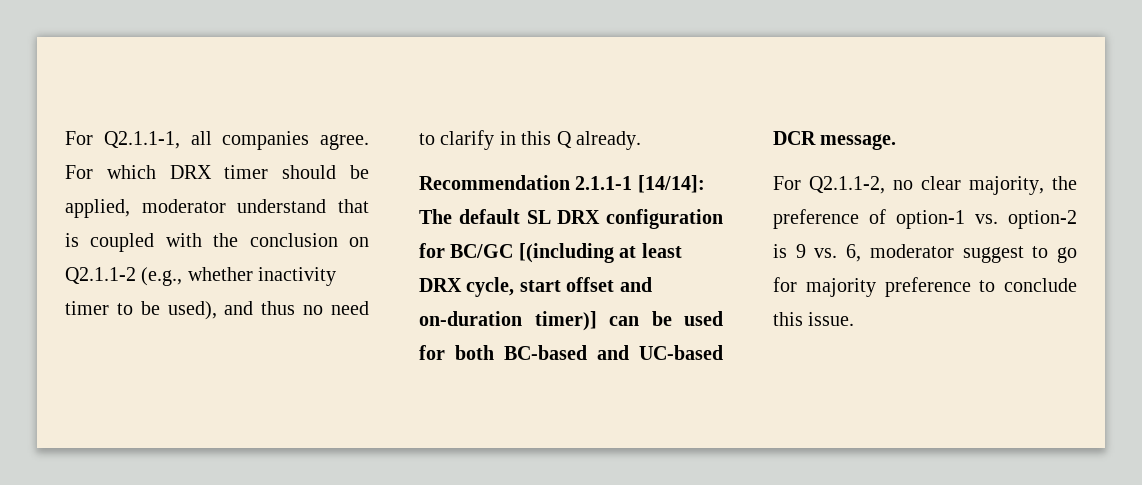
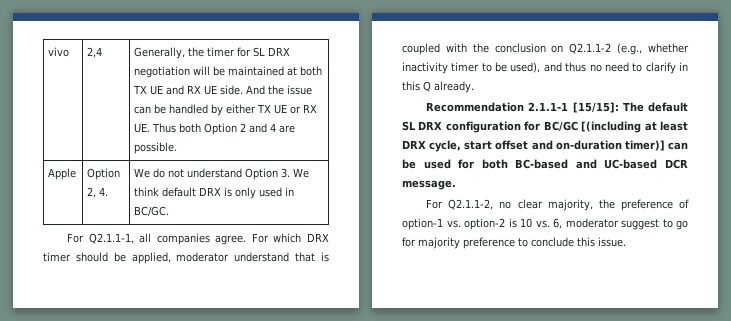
(65, 138) none -> [48,47,70,57] [87,47,103,58] [134,47,291,59] [134,66,323,78] [133,85,313,95] [134,104,318,116] [134,123,296,135] [134,142,178,154] [48,168,77,180] [87,168,121,180] [87,187,109,198] [134,168,310,180] [134,187,295,199] [134,206,170,217] vivo | 2,4 | Generally, the timer for SL DRX negotiation will be maintained at both TX UE and RX UE side. And the issue can be handled by either TX UE or RX UE. Thus both Option 2 and 4 are possible. // Apple | Option 2, 4. | We do not understand Option 3. We think default DRX is only used in BC/GC. //
[637,175,705,193] [14/14]: -> [572,102,619,113] [15/15]:
[795,244,806,258] 9 -> [520,218,532,228] 10

